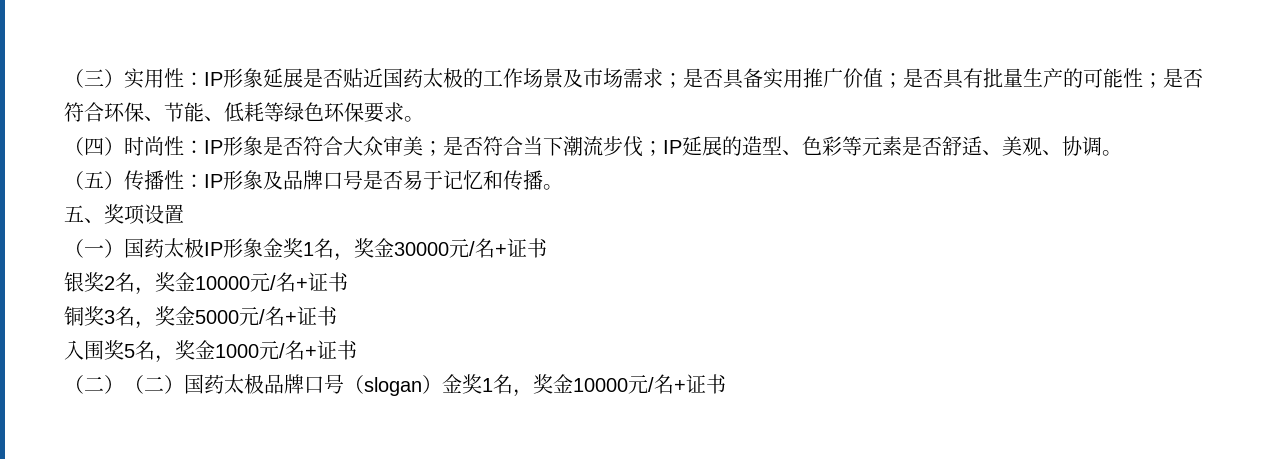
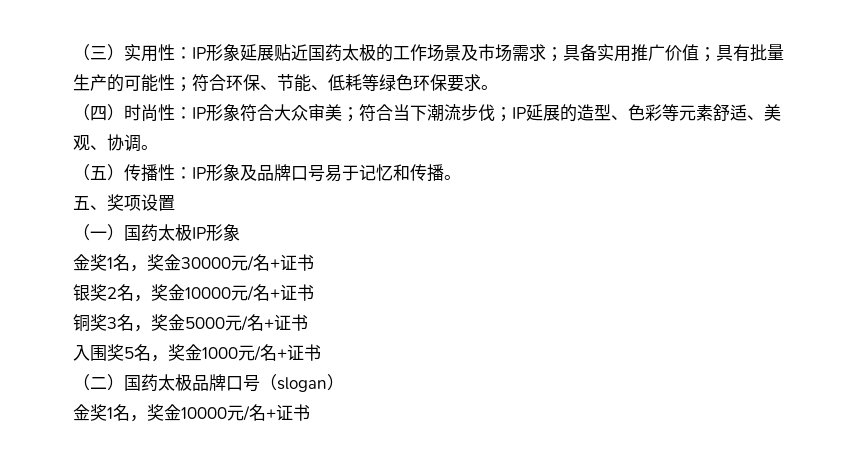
[303,68,343,88] 是否 -> (274, 53) none
[683,68,723,88] 是否 -> (563, 54) none
[903,68,943,88] 是否 -> (716, 54) none
[1163,68,1203,88] 是否 -> (192, 84) none
[263,136,303,156] 是否 -> (240, 112) none
[443,136,483,156] 是否 -> (359, 114) none
[902,136,942,156] 是否 -> (713, 112) none
[363,170,403,190] 是否 -> (325, 173) none
(263, 248) none -> (240, 232) //
[124,375,184,394] （二） -> (124, 382) none
(442, 384) none -> (344, 382) //

